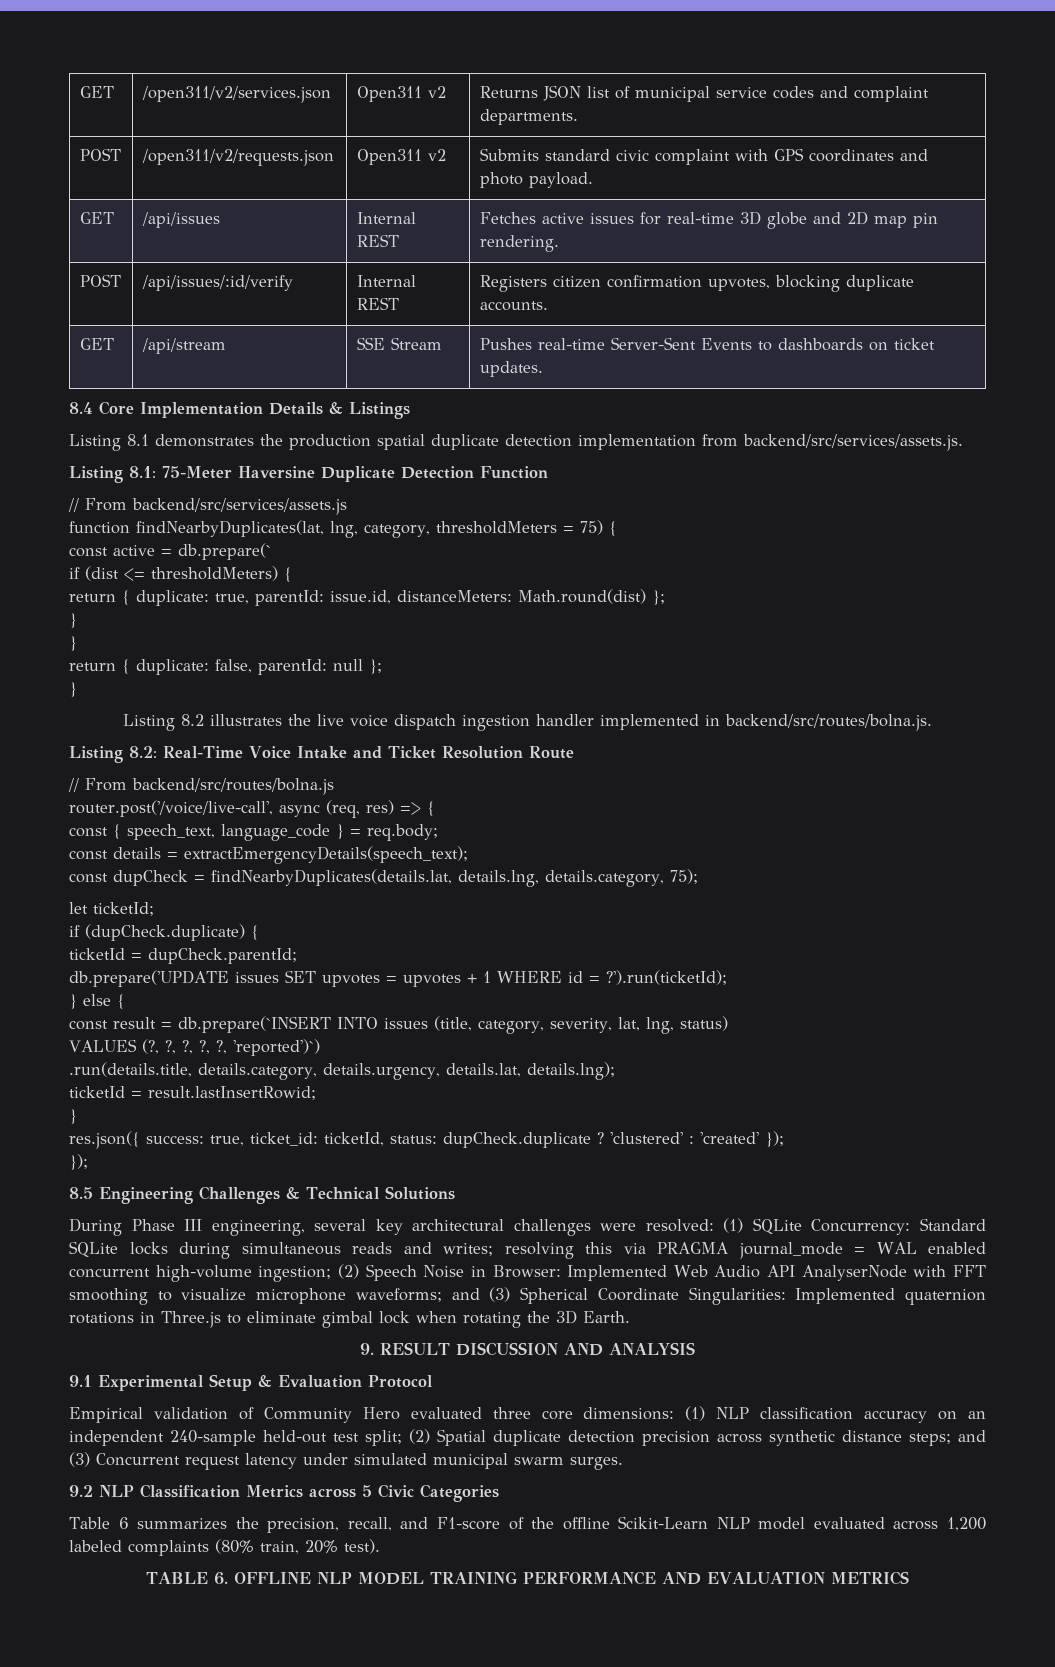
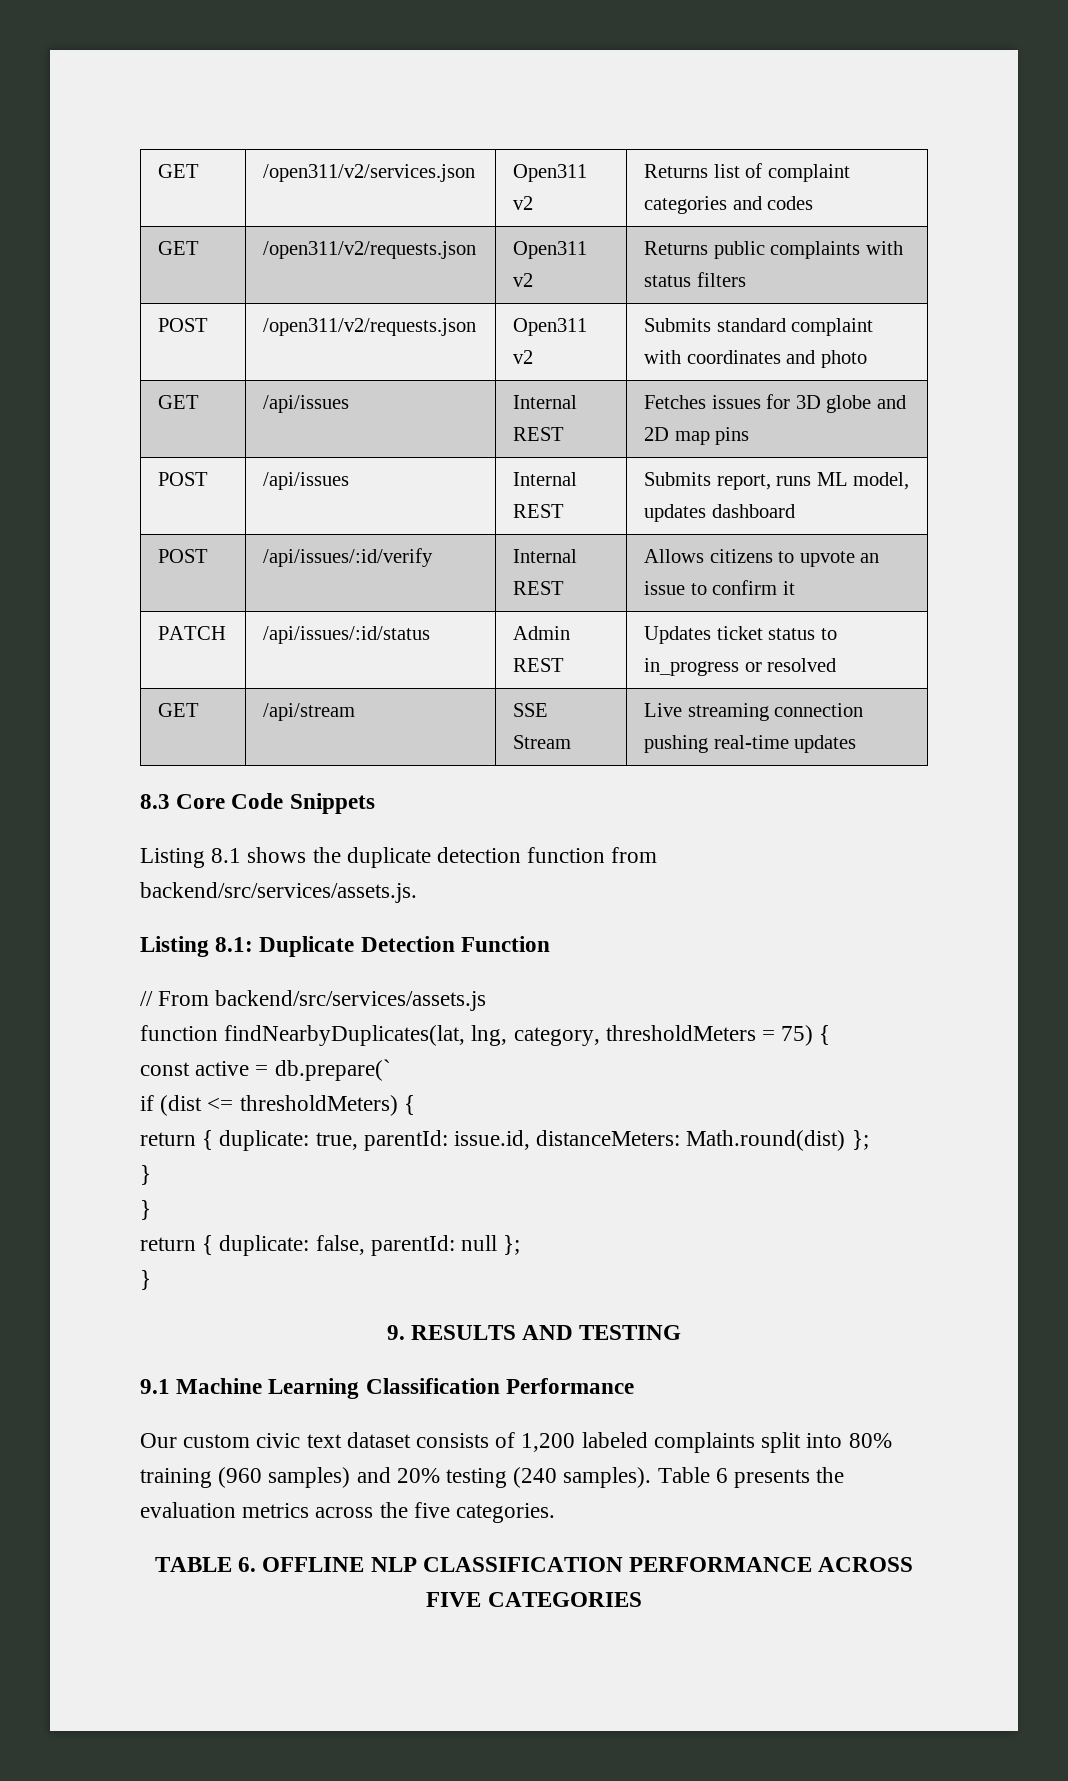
[542,85,581,101] JSON -> (709, 171) none
[634,86,929,102] [479,109,578,125] municipal service codes and complaint departments. -> [767,164,850,182] [644,196,814,214] [158,241,200,255] [263,241,477,259] [513,241,588,259] [513,273,534,287] [644,241,903,259] [644,272,746,287] complaint categories and codes // GET | /open311/v2/requests.json | Open311 v2 | Returns public complaints with status filters
[615,150,649,161] civic -> (786, 325) none
[773,148,804,161] GPS -> (682, 357) none
[528,172,593,188] payload. -> (867, 359) none
[541,213,584,224] active -> (707, 402) none
[666,212,734,224] real-time -> (791, 401) none
[912,213,938,228] [479,235,559,252] [79,274,121,287] [141,275,293,291] [356,275,416,287] [356,297,399,310] [479,275,914,292] [479,301,548,311] [79,338,114,350] [141,338,226,354] [356,337,442,350] [479,337,935,351] [479,361,543,377] [69,401,410,419] [69,434,696,451] pin rendering. // POST | /api/issues/:id/verify | Internal REST | Registers citizen confirmation upvotes, blocking duplicate accounts. // GET | /api/stream | SSE Stream | Pushes real-time Server-Sent Events to dashboards on ticket updates. // 8.4 Core Implementation Details & Listings // Listing 8.1 demonstrates the production spatial duplicate detection implementation -> [715,427,750,445] [158,472,209,486] [263,472,350,490] [513,472,578,486] [513,504,565,518] [644,472,910,490] [644,504,795,522] [158,549,209,563] [263,548,434,567] [513,549,578,563] [513,581,565,595] [644,549,880,567] [644,580,795,595] [158,626,227,640] [263,626,431,644] [513,626,571,640] [513,658,565,672] [644,626,837,644] [644,658,837,676] [158,703,200,717] [263,703,356,721] [513,703,549,717] [513,735,572,749] [644,703,864,721] [644,735,857,753] [140,793,375,814] [140,847,606,868] pins // POST | /api/issues | Internal REST | Submits report, runs ML model, updates dashboard // POST | /api/issues/:id/verify | Internal REST | Allows citizens to upvote an issue to confirm it // PATCH | /api/issues/:id/status | Admin REST | Updates ticket status to in_progress or resolved // GET | /api/stream | SSE Stream | Live streaming connection pushing real-time updates // 8.3 Core Code Snippets // Listing 8.1 shows the duplicate detection function
[162,466,315,479] 75-Meter Haversine -> (254, 944) none
[123,714,932,731] [69,746,574,763] [68,778,334,795] [69,800,435,818] [69,824,438,841] [69,846,468,864] [69,869,698,887] [69,902,154,916] [69,924,259,941] [69,948,297,964] [69,970,727,987] [69,994,125,1009] [69,1016,728,1034] [69,1039,320,1056] [69,1062,615,1080] [69,1086,316,1100] [69,1109,77,1124] [69,1131,784,1149] [69,1154,88,1170] [69,1186,455,1204] [69,1218,987,1236] [69,1241,986,1259] [69,1264,986,1282] [69,1287,987,1305] [69,1310,630,1328] [359,1342,696,1356] [69,1374,433,1391] [69,1406,987,1423] [69,1429,986,1446] [69,1452,623,1470] [69,1484,499,1502] [69,1516,986,1533] [69,1539,380,1556] [145,1571,910,1585] Listing 8.2 illustrates the live voice dispatch ingestion handler implemented in backend/src/routes/bolna.js. // Listing 8.2: Real-Time Voice Intake and Ticket Resolution Route // // From backend/src/routes/bolna.js // router.post('/voice/live-call', async (req, res) => { // const { speech_text, language_code } = req.body; // const details = extractEmergencyDetails(speech_text); // const dupCheck = findNearbyDuplicates(details.lat, details.lng, details.category, 75); // let ticketId; // if (dupCheck.duplicate) { // ticketId = dupCheck.parentId; // db.prepare('UPDATE issues SET upvotes = upvotes + 1 WHERE id = ?').run(ticketId); // } else { // const result = db.prepare(`INSERT INTO issues (title, category, severity, lat, lng, status) // VALUES (?, ?, ?, ?, ?, 'reported')`) // .run(details.title, details.category, details.urgency, details.lat, details.lng); // ticketId = result.lastInsertRowid; // } // res.json({ success: true, ticket_id: ticketId, status: dupCheck.duplicate ? 'clustered' : 'created' }); // }); // 8.5 Engineering Challenges & Technical Solutions // During Phase III engineering, several key architectural challenges were resolved: (1) SQLite Concurrency: Standard SQLite locks during simultaneous reads and writes; resolving this via PRAGMA journal_mode = WAL enabled concurrent high-volume ingestion; (2) Speech Noise in Browser: Implemented Web Audio API AnalyserNode with FFT smoothing to visualize microphone waveforms; and (3) Spherical Coordinate Singularities: Implemented quaternion rotations in Three.js to eliminate gimbal lock when rotating the 3D Earth. // 9. RESULT DISCUSSION AND ANALYSIS // 9.1 Experimental Setup & Evaluation Protocol // Empirical validation of Community Hero evaluated three core dimensions: (1) NLP classification accuracy on an independent 240-sample held-out test split; (2) Spatial duplicate detection precision across synthetic distance steps; and (3) Concurrent request latency under simulated municipal swarm surges. // 9.2 NLP Classification Metrics across 5 Civic Categories // Table 6 summarizes the precision, recall, and F1-score of the offline Scikit-Learn NLP model evaluated across 1,200 labeled complaints (80% train, 20% test). // TABLE 6. OFFLINE NLP MODEL TRAINING PERFORMANCE AND EVALUATION METRICS -> [386,1325,682,1340] [140,1378,634,1399] [140,1432,892,1453] [140,1467,845,1488] [140,1502,556,1523] [154,1557,914,1572] [426,1592,642,1607] 9. RESULTS AND TESTING // 9.1 Machine Learning Classification Performance // Our custom civic text dataset consists of 1,200 labeled complaints split into 80% training (960 samples) and 20% testing (240 samples). Table 6 presents the evaluation metrics across the five categories. // TABLE 6. OFFLINE NLP CLASSIFICATION PERFORMANCE ACROSS FIVE CATEGORIES

